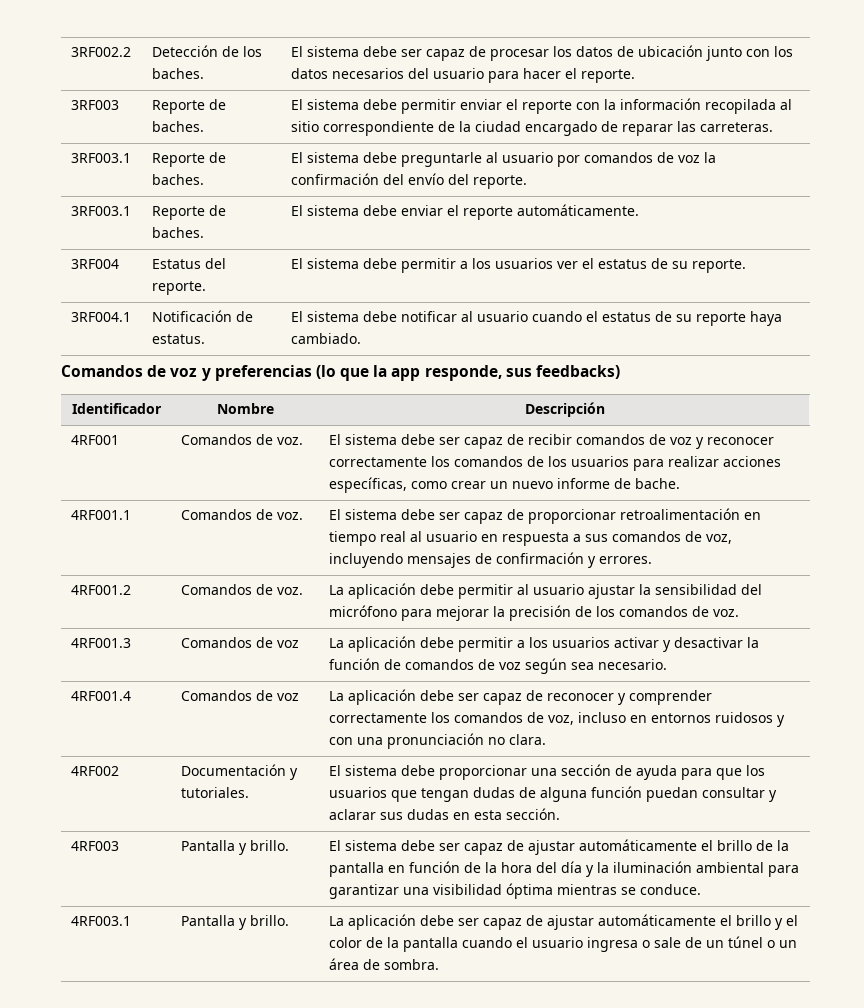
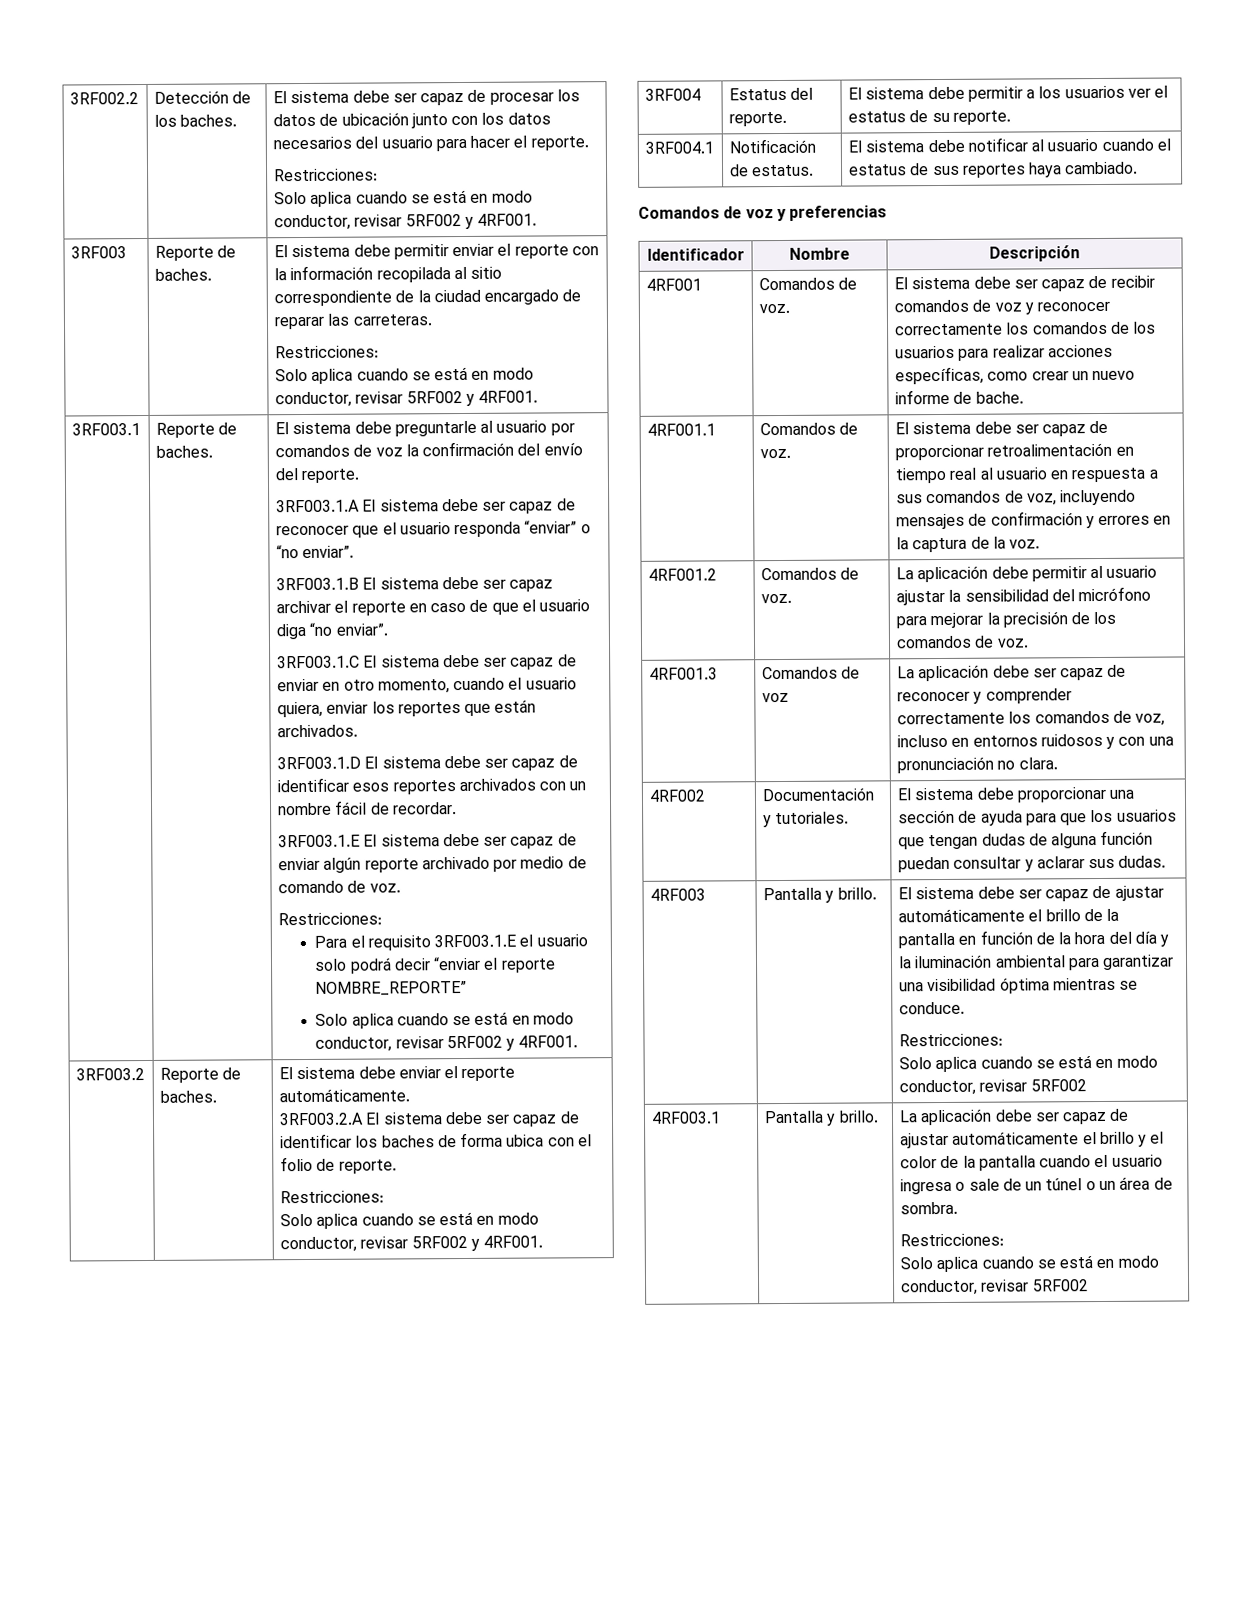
(636, 76) none -> [273,168,378,182] [273,189,533,207] [273,213,538,231] // Restricciones: // Solo aplica cuando se está en modo conductor, revisar 5RF002 y 4RF001.
(774, 127) none -> [274,345,379,359] [274,366,534,384] [274,390,539,408] // Restricciones: // Solo aplica cuando se está en modo conductor, revisar 5RF002 y 4RF001.
[71,206,132,216] // 3RF003.1 -> [275,498,576,514] [275,520,591,538] [275,545,355,559] [275,576,554,592] [275,599,591,616] [275,622,388,640] [276,654,577,670] [276,677,577,694] [276,699,537,718] [276,724,358,738] [276,755,578,771] [276,777,587,795] [276,800,457,816] [277,833,577,849] [277,856,587,873] [277,880,401,894] [277,912,382,926] [314,934,588,951] [314,956,556,974] [315,980,468,996] [315,1011,575,1029] [315,1035,579,1052] [75,1068,145,1081] // 3RF003.1.A El sistema debe ser capaz de reconocer que el usuario responda “enviar” o “no enviar”. // 3RF003.1.B El sistema debe ser capaz archivar el reporte en caso de que el usuario diga “no enviar”. // 3RF003.1.C El sistema debe ser capaz de enviar en otro momento, cuando el usuario quiera, enviar los reportes que están archivados. // 3RF003.1.D El sistema debe ser capaz de identificar esos reportes archivados con un nombre fácil de recordar. // 3RF003.1.E El sistema debe ser capaz de enviar algún reporte archivado por medio de comando de voz. // Restricciones: // Para el requisito 3RF003.1.E el usuario solo podrá decir “enviar el reporte NOMBRE_REPORTE” // Solo aplica cuando se está en modo conductor, revisar 5RF002 y 4RF001. // 3RF003.2
(640, 210) none -> [278,1111,580,1127] [279,1132,593,1149] [279,1156,397,1174] [279,1190,384,1204] [279,1211,539,1229] [279,1235,544,1253] // 3RF003.2.A El sistema debe ser capaz de identificar los baches de forma ubica con el folio de reporte. // Restricciones: // Solo aplica cuando se está en modo conductor, revisar 5RF002 y 4RF001.
[676,312,747,326] su reporte -> [932,163,1026,178] sus reportes
[315,365,621,381] (lo que la app responde, sus feedbacks) -> (888, 213) none
[599,556,653,564] errores. -> [1098,515,1172,526] [895,536,1041,553] errores en la captura de la voz.
[329,636,760,652] [329,658,668,674] [71,691,132,701] [181,690,300,701] | La aplicación debe permitir a los usuarios activar y desactivar la función de comandos de voz según sea necesario. // 4RF001.4 | Comandos de voz -> (789, 697) none
[407,808,561,820] dudas en esta sección. -> [1118,855,1167,868] dudas.
(702, 889) none -> [898,1033,1003,1047] [898,1055,1158,1073] [898,1079,1087,1096] // Restricciones: // Solo aplica cuando se está en modo conductor, revisar 5RF002
(440, 964) none -> [899,1233,1004,1247] [899,1255,1159,1273] [900,1279,1089,1296] // Restricciones: // Solo aplica cuando se está en modo conductor, revisar 5RF002

